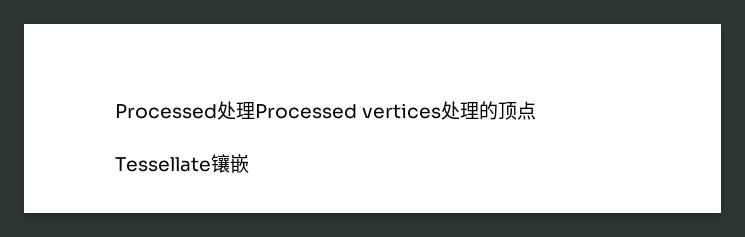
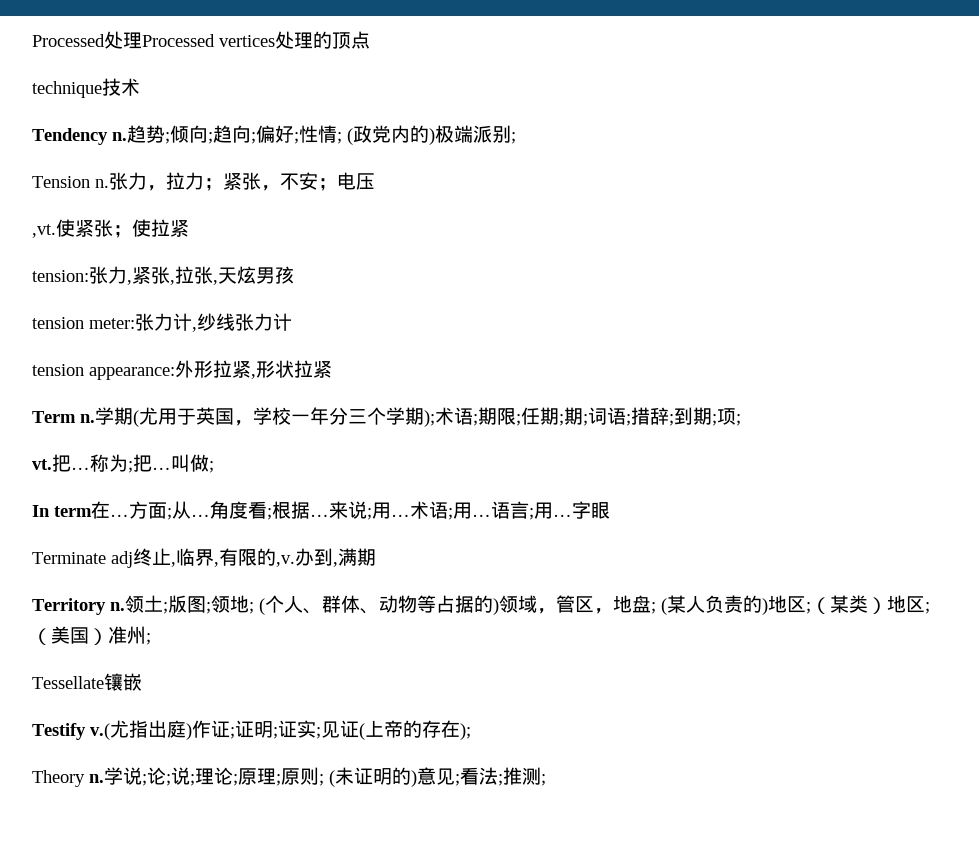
[115,154,249,173] Tessellate镶嵌 -> [32,78,140,98] [32,125,516,145] [32,172,375,191] [32,219,189,238] [32,266,294,285] [32,313,292,332] [32,360,332,380] [32,407,741,427] [32,454,214,473] [32,501,610,520] [32,548,376,568] [32,595,930,615] [32,626,151,645] [32,673,142,691] [32,720,471,740] [32,767,546,787] technique技术 // Tendency n.趋势;倾向;趋向;偏好;性情; (政党内的)极端派别; // Tension n.张力，拉力；紧张，不安；电压 // ,vt.使紧张；使拉紧 // tension:张力,紧张,拉张,天炫男孩 // tension meter:张力计,纱线张力计 // tension appearance:外形拉紧,形状拉紧 // Term n.学期(尤用于英国，学校一年分三个学期);术语;期限;任期;期;词语;措辞;到期;项; // vt.把…称为;把…叫做; // In term在…方面;从…角度看;根据…来说;用…术语;用…语言;用…字眼 // Terminate adj终止,临界,有限的,v.办到,满期 // Territory n.领土;版图;领地; (个人、群体、动物等占据的)领域，管区，地盘; (某人负责的)地区;（某类）地区;（美国）准州; // Tessellate镶嵌 // Testify v.(尤指出庭)作证;证明;证实;见证(上帝的存在); // Theory n.学说;论;说;理论;原理;原则; (未证明的)意见;看法;推测;

